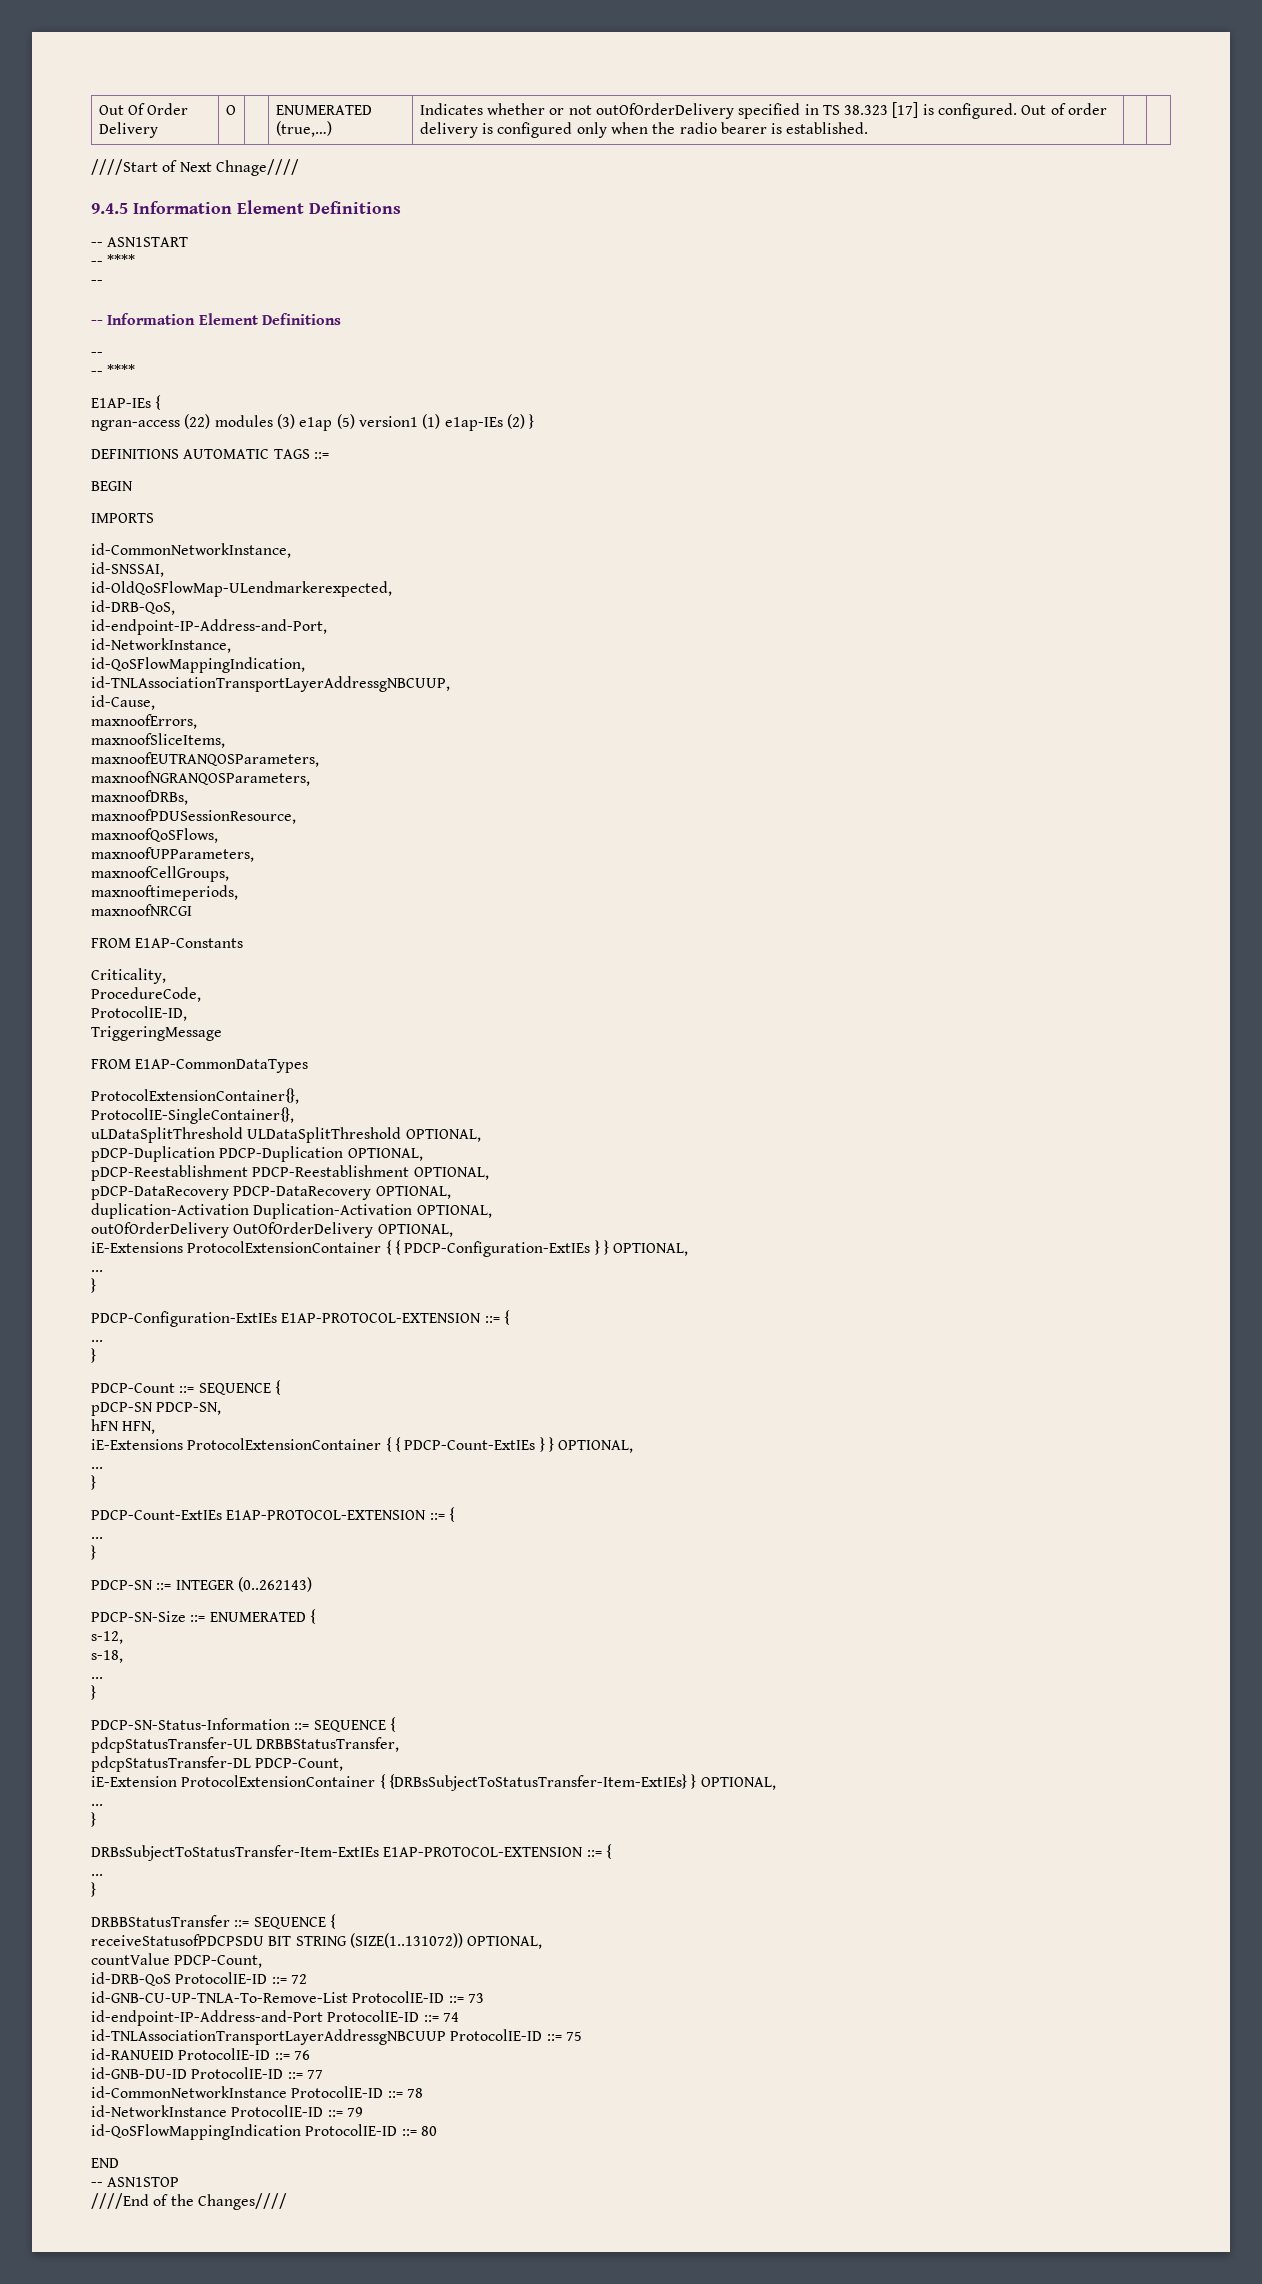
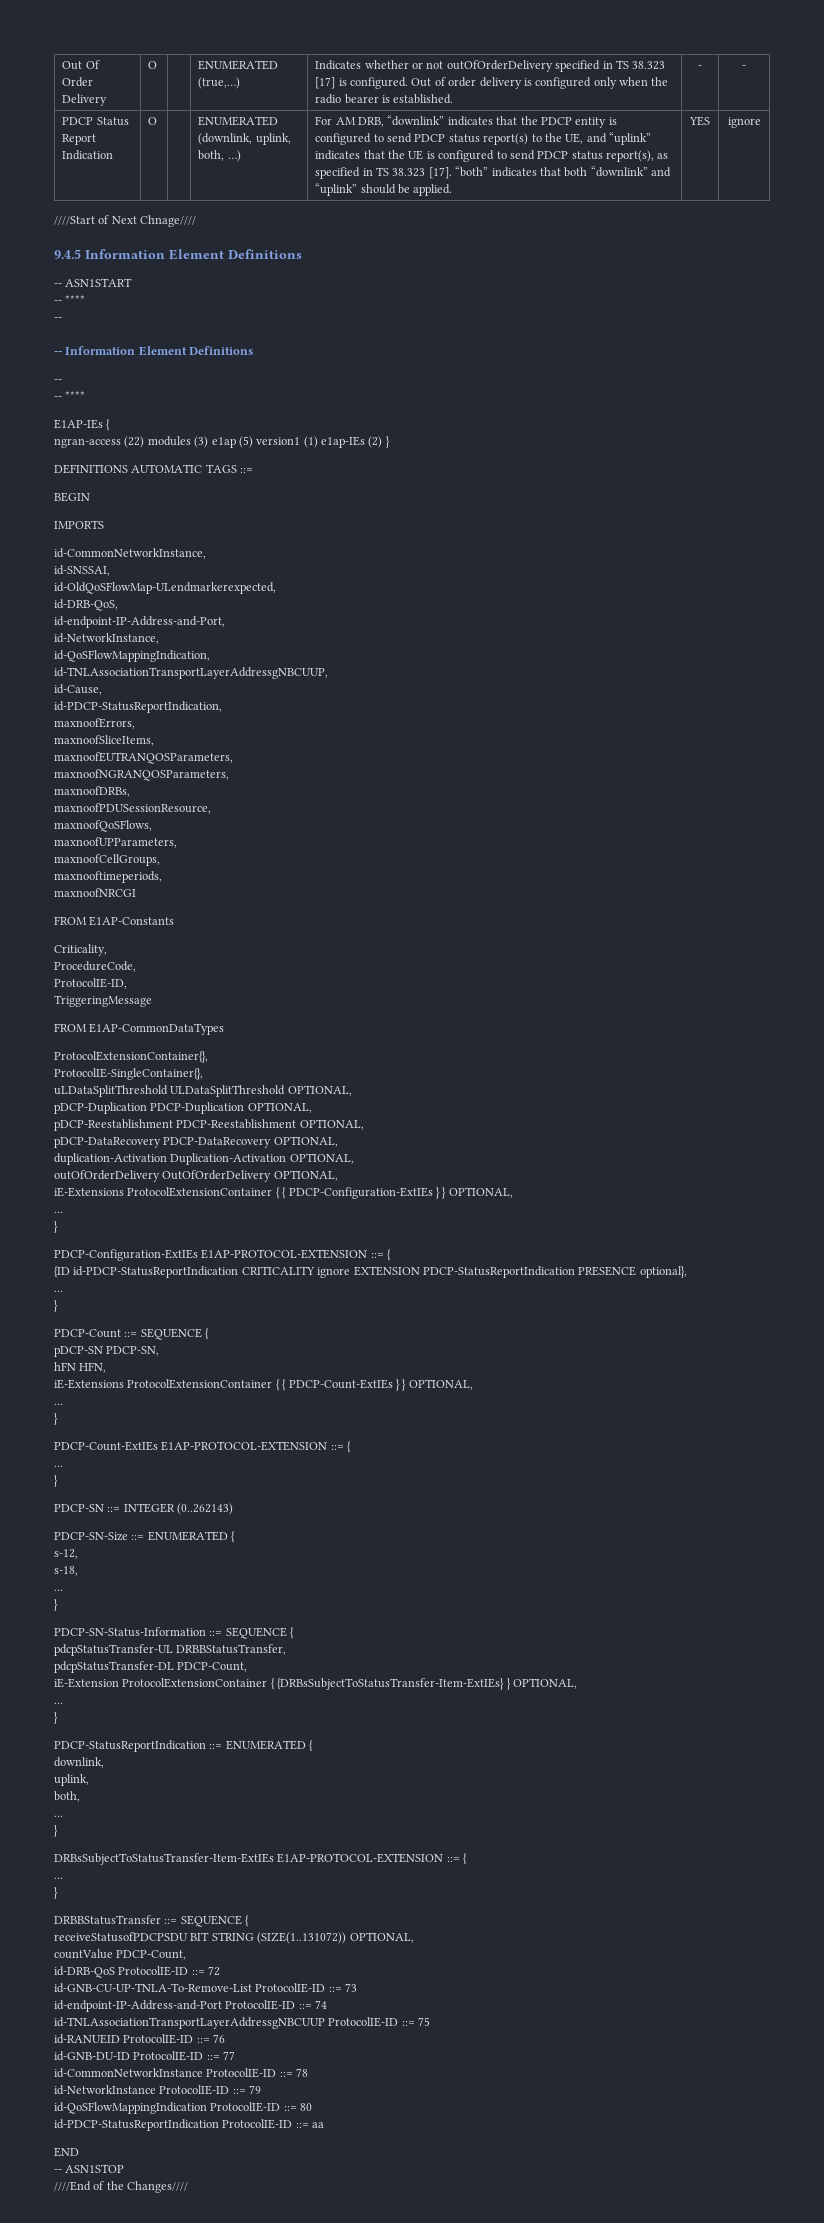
(869, 128) | -> [698,65,702,69] [742,65,746,69] [62,117,129,126] [62,134,97,145] [62,150,114,160] [148,117,158,125] [198,116,279,126] [198,133,291,145] [198,150,241,162] [315,115,617,128] [315,132,651,145] [315,150,669,162] [315,166,671,179] [315,183,453,196] [689,116,710,126] [727,117,761,128] - | - // PDCP Status Report Indication | O | | ENUMERATED (downlink, uplink, both, …) | For AM DRB, “downlink” indicates that the PDCP entity is configured to send PDCP status report(s) to the UE, and “uplink” indicates that the UE is configured to send PDCP status report(s), as specified in TS 38.323 [17]. “both” indicates that both “downlink” and “uplink” should be applied. | YES | ignore
(155, 702) none -> [54,701,222,713] // id-PDCP-StatusReportIndication,
(510, 1317) none -> [54,1266,687,1278] // {ID id-PDCP-StatusReportIndication CRITICALITY ignore EXTENSION PDCP-StatusReportIndication PRESENCE optional},
(96, 1819) none -> [54,1740,314,1752] [54,1757,104,1768] [54,1774,89,1786] [54,1791,80,1802] [54,1815,63,1817] [54,1825,58,1837] // PDCP-StatusReportIndication ::= ENUMERATED { // downlink, // uplink, // both, // ... // }
(437, 2131) none -> [54,2119,325,2131] // id-PDCP-StatusReportIndication ProtocolIE-ID ::= aa

